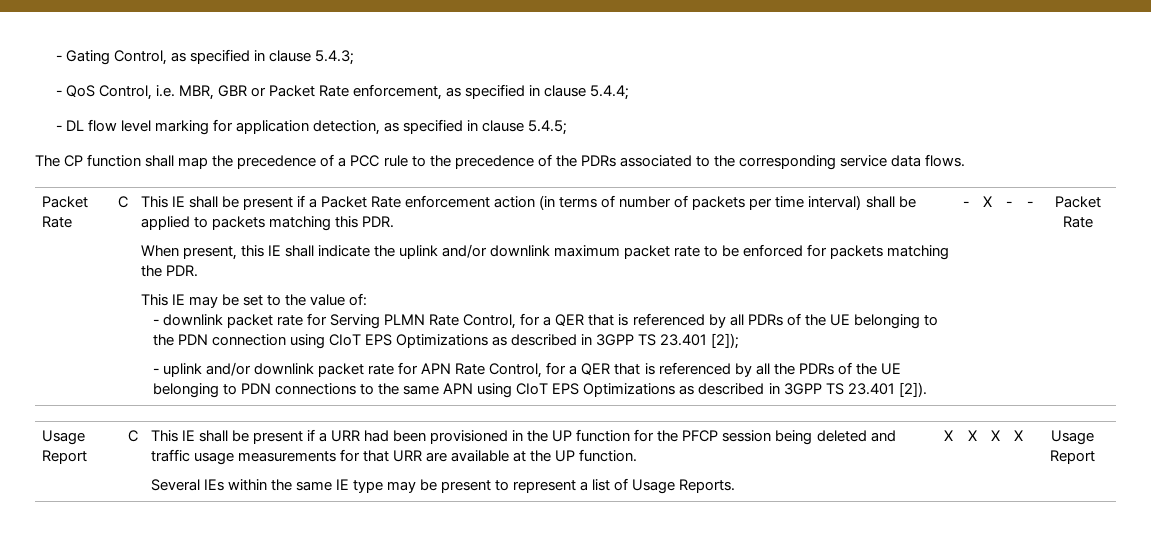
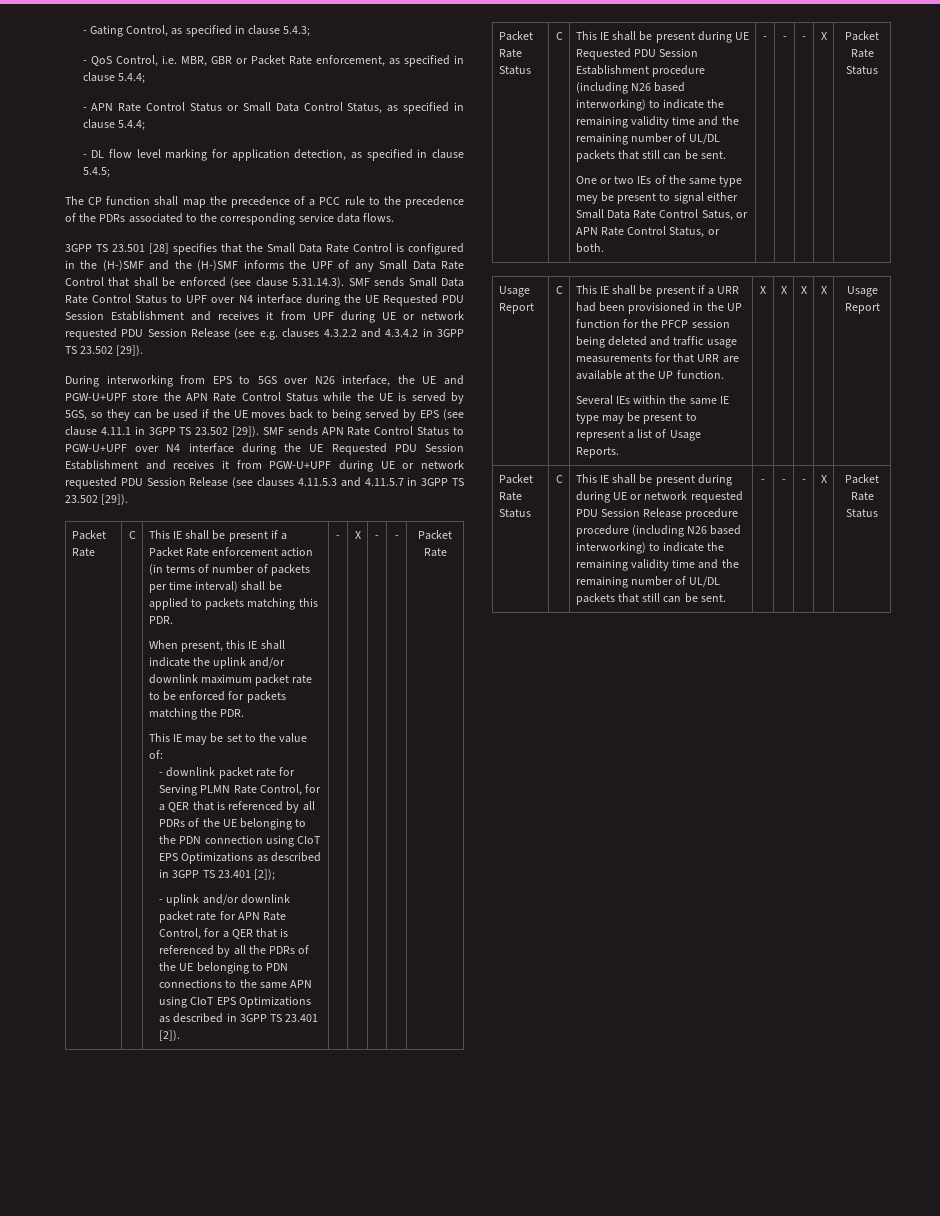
(630, 92) none -> [82,102,465,114] [82,119,145,131] // - APN Rate Control Status or Small Data Control Status, as specified in clause 5.4.4;
(966, 160) none -> [65,243,464,255] [65,260,464,272] [65,277,464,288] [65,294,464,306] [65,311,465,323] [65,328,465,340] [65,345,144,356] [65,375,465,387] [65,392,464,404] [65,409,464,421] [65,426,465,437] [65,443,464,455] [65,460,464,472] [65,477,464,489] [65,494,129,505] // 3GPP TS 23.501 [28] specifies that the Small Data Rate Control is configured in the (H-)SMF and the (H-)SMF informs the UPF of any Small Data Rate Control that shall be enforced (see clause 5.31.14.3). SMF sends Small Data Rate Control Status to UPF over N4 interface during the UE Requested PDU Session Establishment and receives it from UPF during UE or network requested PDU Session Release (see e.g. clauses 4.3.2.2 and 4.3.4.2 in 3GPP TS 23.502 [29]). // During interworking from EPS to 5GS over N26 interface, the UE and PGW-U+UPF store the APN Rate Control Status while the UE is served by 5GS, so they can be used if the UE moves back to being served by EPS (see clause 4.11.1 in 3GPP TS 23.502 [29]). SMF sends APN Rate Control Status to PGW-U+UPF over N4 interface during the UE Requested PDU Session Establishment and receives it from PGW-U+UPF during UE or network requested PDU Session Release (see clauses 4.11.5.3 and 4.11.5.7 in 3GPP TS 23.502 [29]).
(1093, 222) none -> [498,31,533,41] [498,49,522,58] [498,66,531,75] [555,32,563,40] [575,31,749,43] [575,48,699,60] [575,65,705,77] [575,82,686,94] [575,99,725,111] [575,116,739,128] [575,133,721,145] [575,150,726,162] [575,175,743,187] [575,192,738,204] [575,209,748,221] [575,226,720,238] [575,243,604,253] [763,36,767,40] [782,36,787,40] [802,36,806,40] [820,32,827,40] [845,31,879,41] [850,49,874,58] [846,66,878,75] // Packet Rate Status | C | This IE shall be present during UE Requested PDU Session Establishment procedure (including N26 based interworking) to indicate the remaining validity time and the remaining number of UL/DL packets that still can be sent. // One or two IEs of the same type mey be present to signal either Small Data Rate Control Satus, or APN Rate Control Status, or both. | - | - | - | X | Packet Rate Status
(1095, 457) none -> [498,474,533,484] [498,492,522,501] [498,509,531,518] [555,475,563,483] [575,474,732,486] [575,491,743,503] [575,508,739,520] [575,525,742,537] [575,542,725,554] [575,559,739,571] [575,576,721,588] [575,593,726,605] [761,479,765,483] [781,479,786,483] [801,479,806,483] [820,475,827,483] [845,474,879,484] [850,492,874,501] [846,509,878,518] // Packet Rate Status | C | This IE shall be present during during UE or network requested PDU Session Release procedure procedure (including N26 based interworking) to indicate the remaining validity time and the remaining number of UL/DL packets that still can be sent. | - | - | - | X | Packet Rate Status

